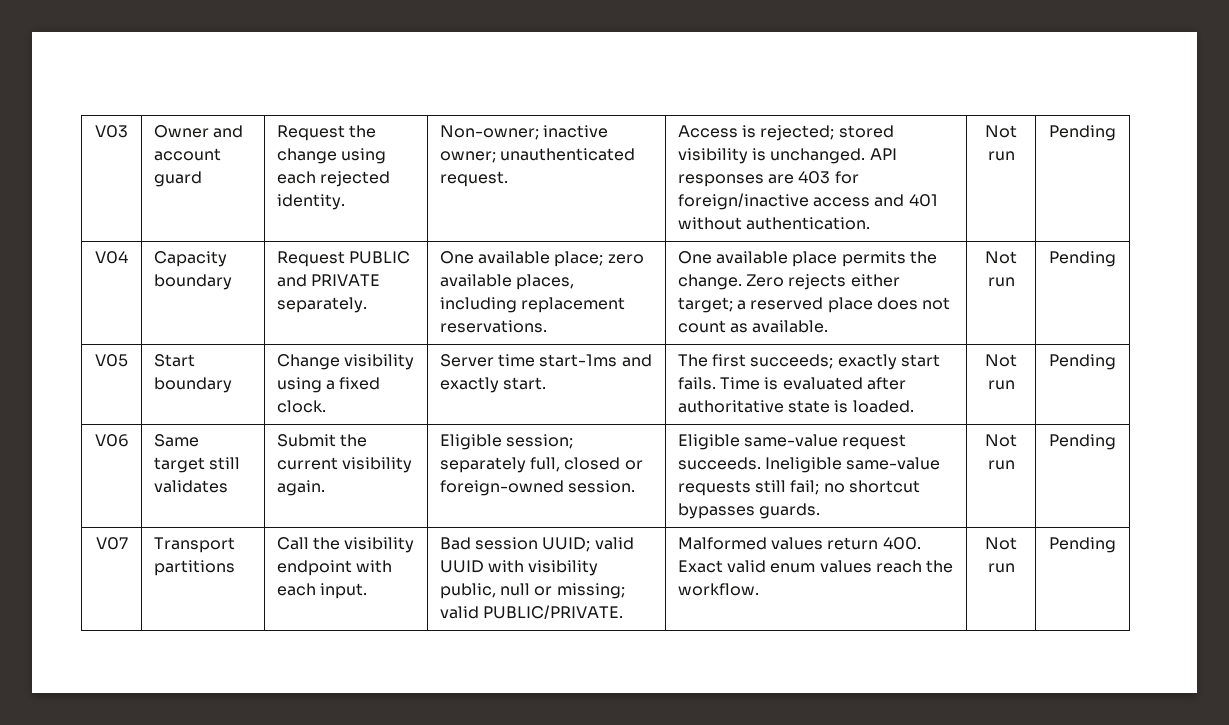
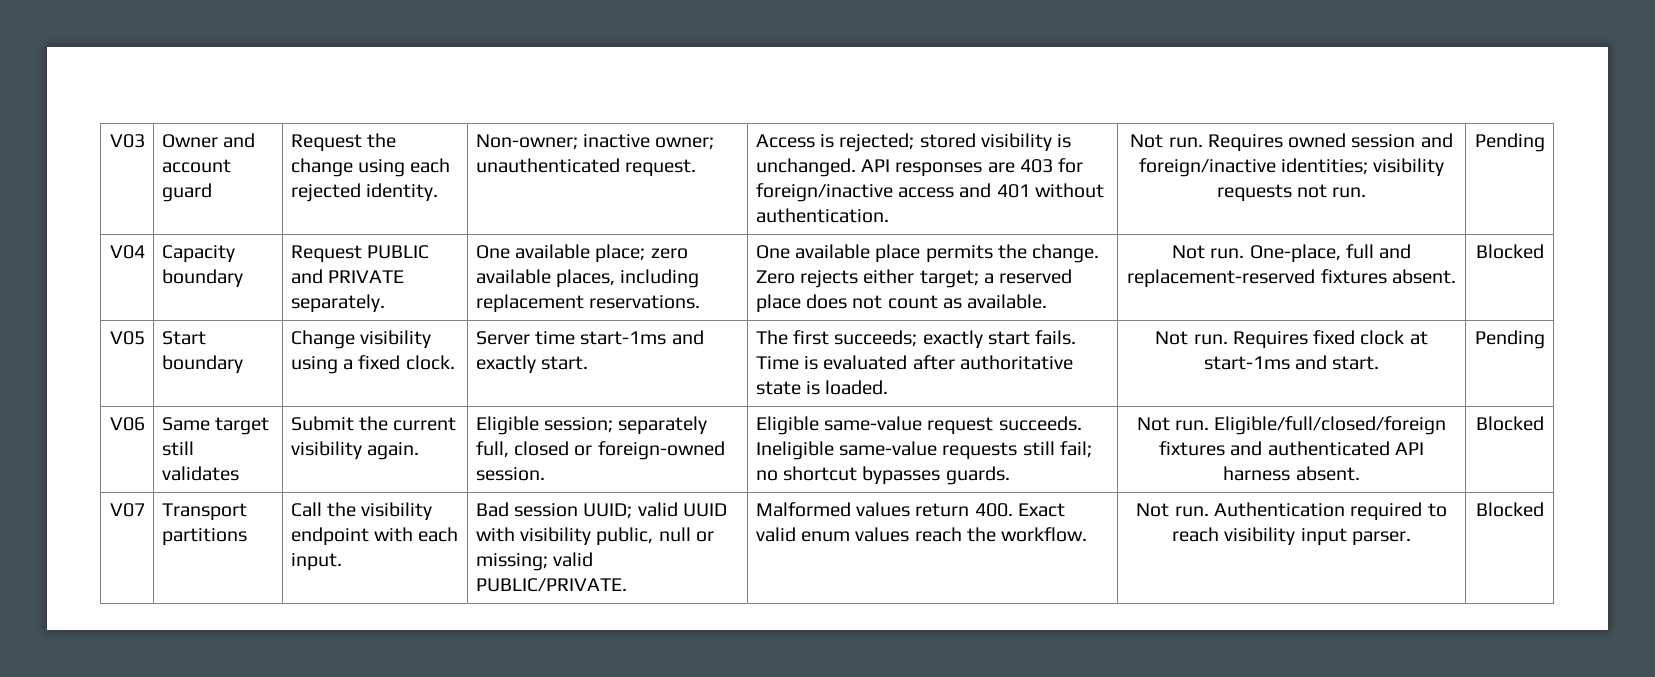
[987,151,1015,161] run -> [1168,133,1453,152] [1138,158,1445,177] [1216,184,1367,202] run. Requires owned session and foreign/inactive identities; visibility requests not run.
[987,277,1015,287] [1049,251,1116,267] run | Pending -> [1210,244,1412,263] [1127,269,1456,288] [1475,244,1544,259] run. One-place, full and replacement-reserved fixtures absent. | Blocked
[987,380,1015,390] run -> [1193,330,1428,349] [1203,355,1380,370] run. Requires fixed clock at start-1ms and start.
[987,460,1015,470] [1049,434,1116,450] run | Pending -> [1175,416,1447,435] [1159,441,1424,456] [1223,466,1360,481] [1475,416,1544,431] run. Eligible/full/closed/foreign fixtures and authenticated API harness absent. | Blocked
[987,563,1015,573] [1049,537,1116,553] run | Pending -> [1174,502,1447,521] [1172,527,1411,546] [1475,502,1544,517] run. Authentication required to reach visibility input parser. | Blocked

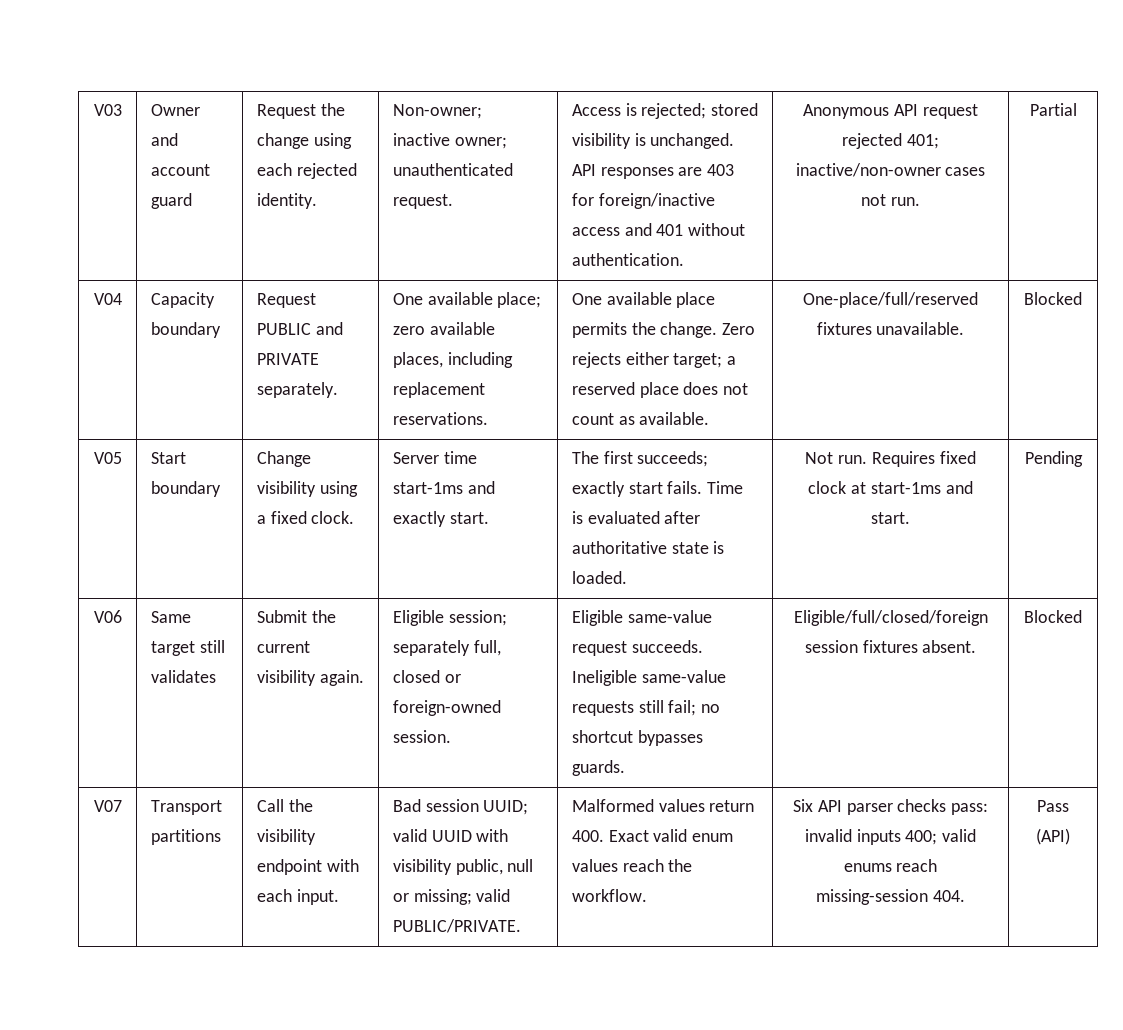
[1130,133,1453,152] [1138,158,1445,177] [1216,184,1292,202] Not run. Requires owned session and foreign/inactive identities; visibility requests -> [803,104,978,119] [842,133,939,149] [795,163,986,177] Anonymous API request rejected 401; inactive/non-owner cases
[1474,133,1545,152] Pending -> [1029,103,1077,116] Partial
[1171,244,1412,263] [1127,269,1456,288] Not run. One-place, full and replacement-reserved fixtures absent. -> [803,292,978,308] [816,322,965,335] One-place/full/reserved fixtures unavailable.
[1136,416,1447,435] [1159,441,1424,456] [1223,466,1291,481] Not run. Eligible/full/closed/foreign fixtures and authenticated API harness -> [793,610,988,626] [804,640,918,653] Eligible/full/closed/foreign session fixtures
[1136,502,1447,521] [1172,527,1411,546] [1475,502,1544,517] Not run. Authentication required to reach visibility input parser. | Blocked -> [792,799,989,815] [804,829,977,845] [843,859,938,872] [816,889,965,905] [1037,800,1069,812] [1036,828,1070,845] Six API parser checks pass: invalid inputs 400; valid enums reach missing-session 404. | Pass (API)

